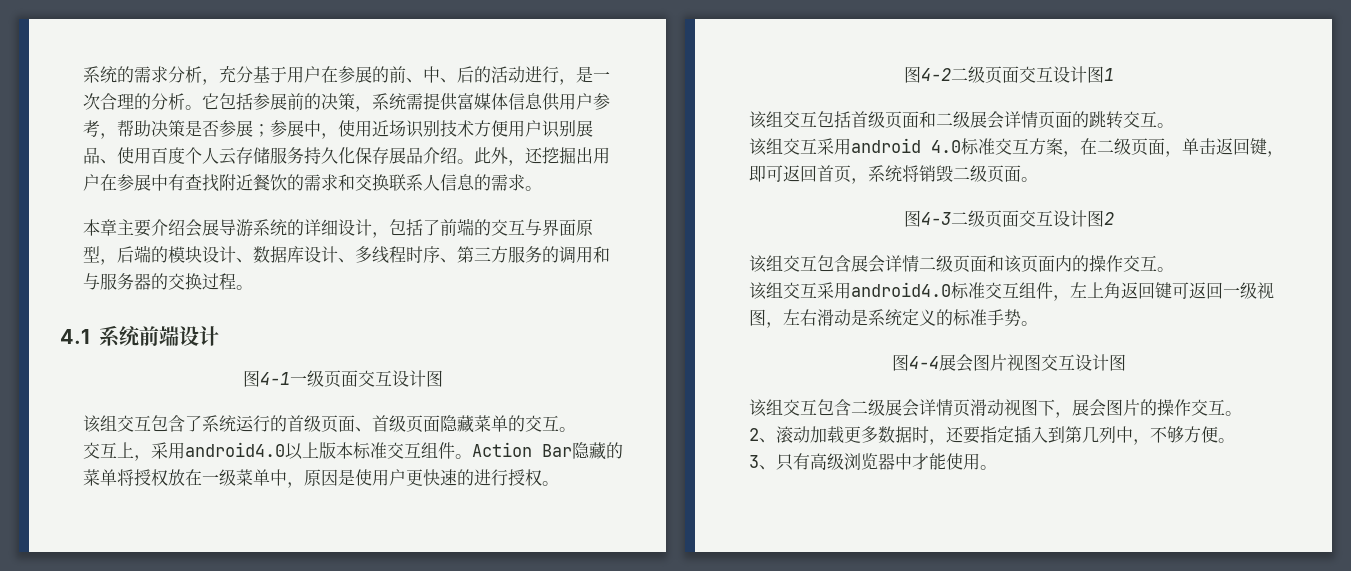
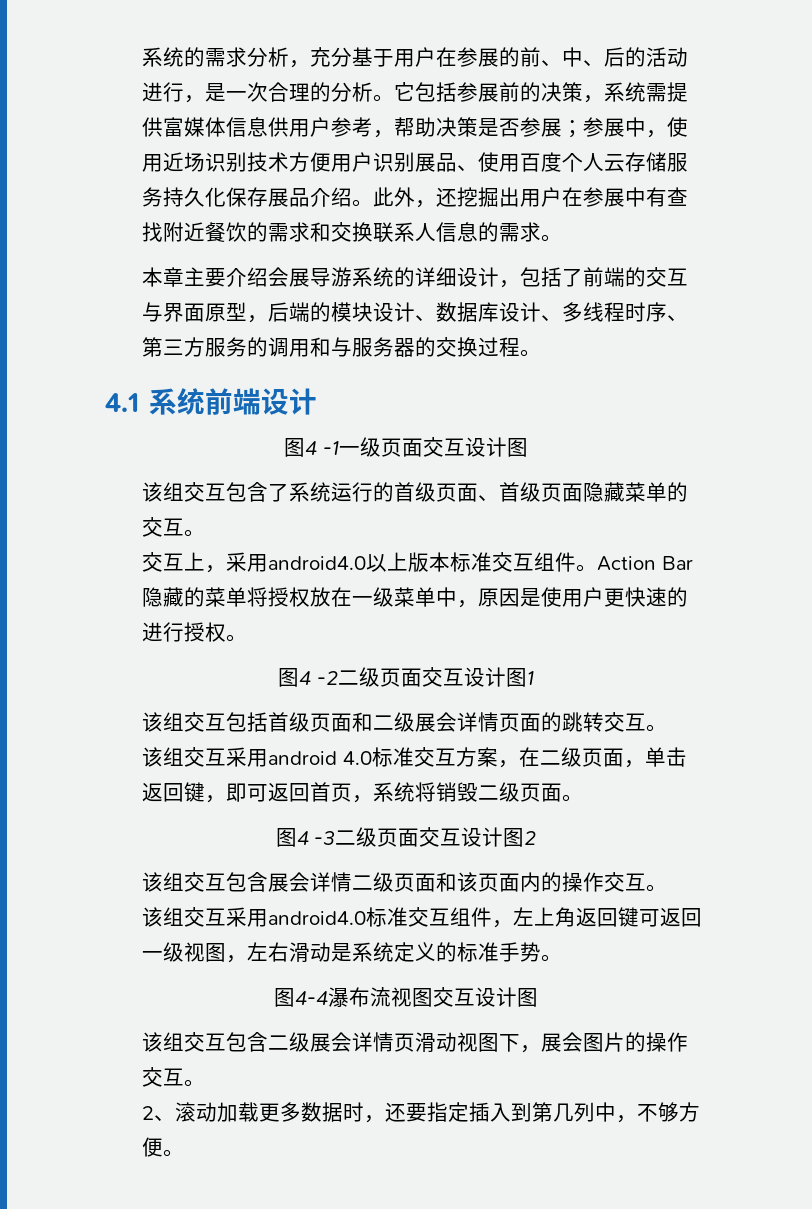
[259,372,290,385] 4-1 -> [305,441,339,455] 4 -1
[920,68,951,81] 4-2 -> [299,671,338,685] 4 -2
[920,212,951,225] 4-3 -> [296,831,336,845] 4 -3
[938,354,1007,372] 展会图片 -> [328,987,391,1007] 瀑布流
[749,453,998,471] // 3、只有高级浏览器中才能使用。 -> (184, 1153) none

